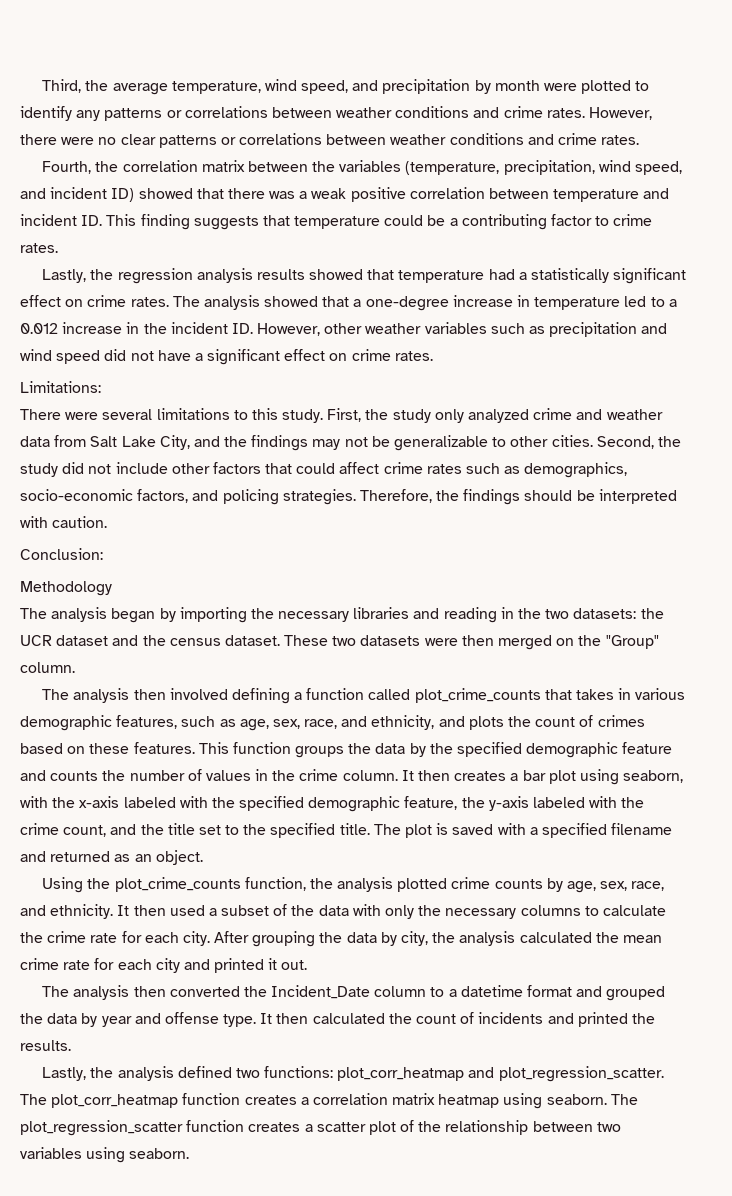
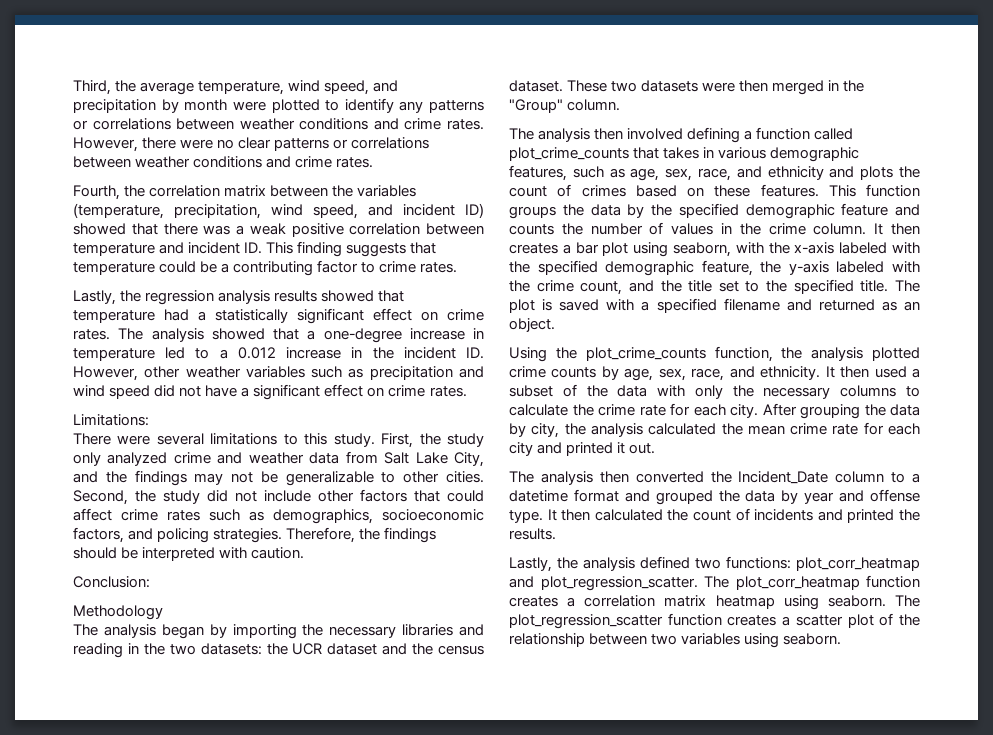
[20,489,133,501] socio-economic -> [382,509,484,521] socioeconomic
[556,638,575,646] on -> [828,80,840,91] in
[371,715,435,730] ethnicity, -> [767,166,824,180] ethnicity

